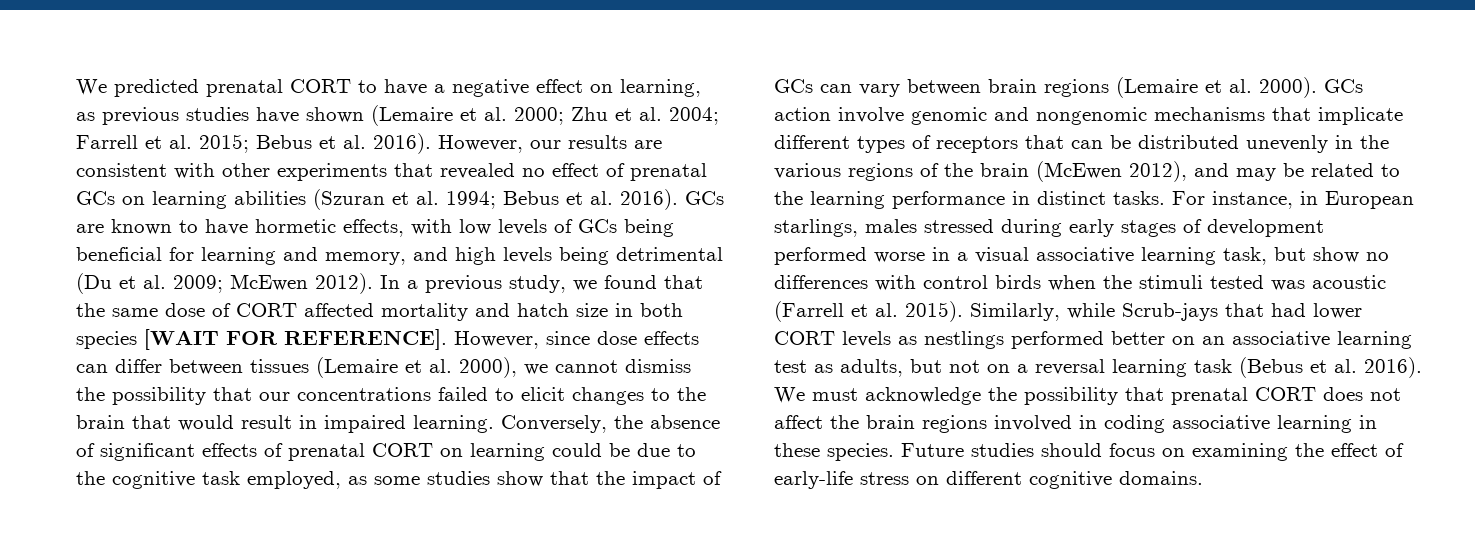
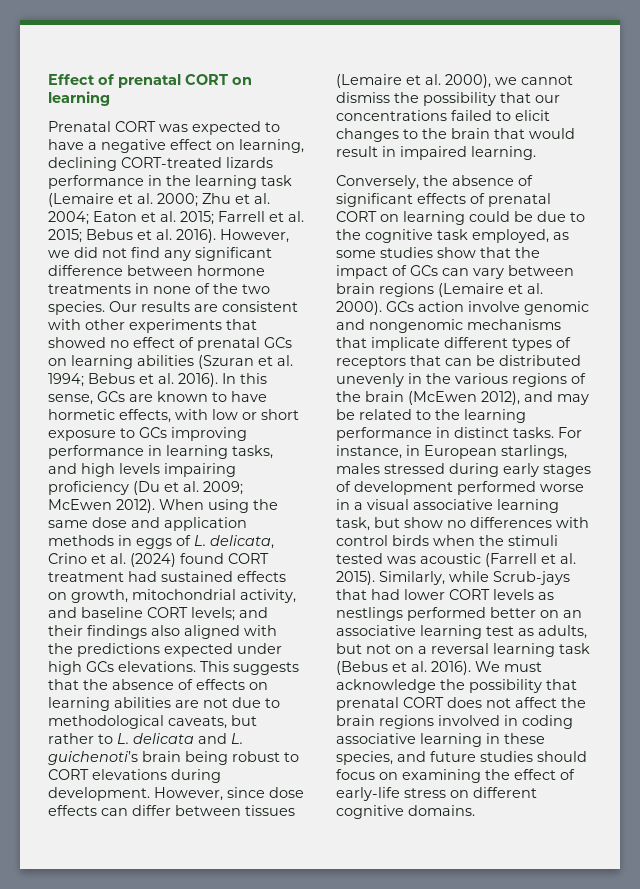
[76,79,351,97] We predicted prenatal CORT -> [48,74,252,88] [48,91,110,106] [48,121,261,135] Effect of prenatal CORT on learning // Prenatal CORT was expected
[76,107,364,125] as previous studies have shown -> [48,157,273,171] [48,175,292,189] declining CORT-treated lizards performance in the learning task
(719, 116) none -> [93,211,214,225] Eaton et al. 2015;
[530,140,561,149] our -> [48,247,272,261] [48,265,265,276] [48,283,270,294] [48,301,137,315] we did not find any significant difference between hormone treatments in none of the two species. Our
[440,163,515,179] revealed -> [48,337,106,348] showed
(678, 199) none -> [222,373,267,384] [48,394,93,405] In this sense,
[498,219,674,237] [76,247,406,265] levels of GCs being beneficial for learning and memory, -> [242,409,299,420] [48,427,247,441] [48,445,273,459] or short exposure to GCs improving performance in learning tasks,
[559,247,723,265] being detrimental -> [164,463,236,477] [48,481,129,495] impairing proficiency
[380,275,703,293] [76,303,683,321] [76,329,447,350] In a previous study, we found that the same dose of CORT affected mortality and hatch size in both species [WAIT FOR REFERENCE]. -> [159,499,278,513] [48,517,247,531] [48,535,274,549] [48,553,269,567] [48,571,286,582] [48,589,296,603] [48,607,268,621] [48,625,277,639] [48,643,282,657] [48,661,299,675] [48,679,268,690] [48,697,280,711] [48,715,257,729] [48,733,243,744] [48,751,299,765] [48,769,221,783] [48,787,150,801] When using the same dose and application methods in eggs of L. delicata, Crino et al. (2024) found CORT treatment had sustained effects on growth, mitochondrial activity, and baseline CORT levels; and their findings also aligned with the predictions expected under high GCs elevations. This suggests that the absence of effects on learning abilities are not due to methodological caveats, but rather to L. delicata and L. guichenoti’s brain being robust to CORT elevations during development.
(494, 424) none -> (536, 153) //
[827,443,964,461] species. Future -> [336,751,476,765] species, and future

